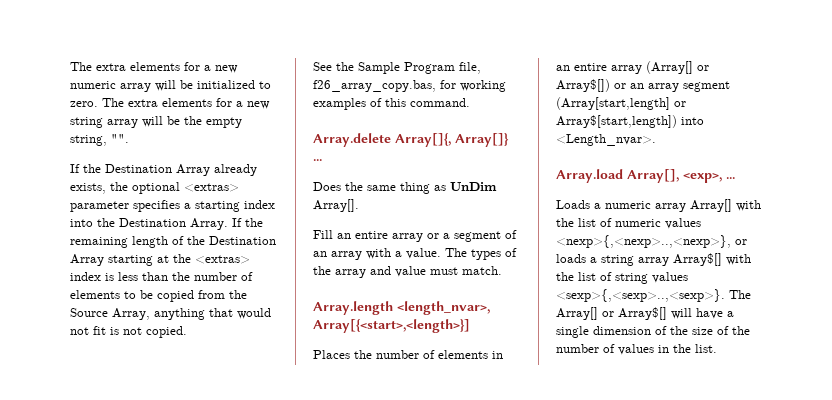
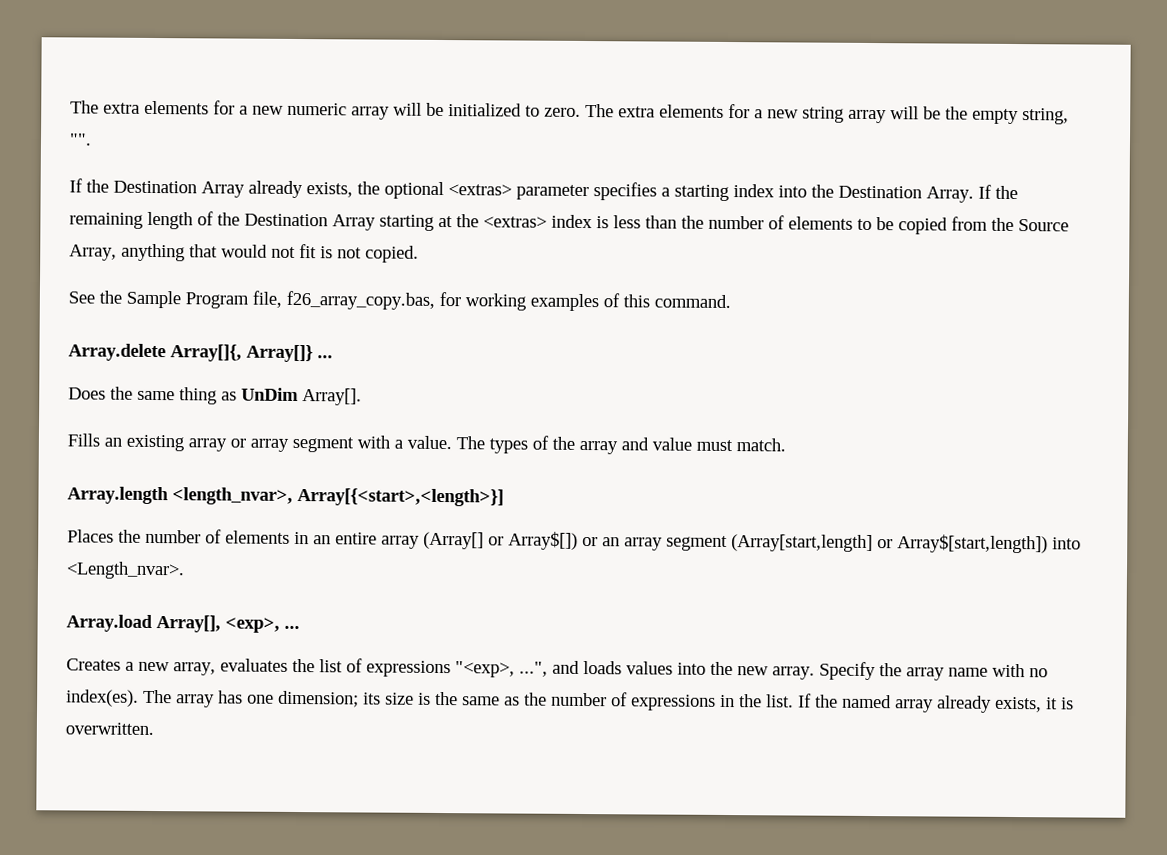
[313,230,517,242] [313,251,362,260] Fill an entire array or a segment of an array -> [67,433,354,453] Fills an existing array or array segment
[556,199,761,212] [556,218,701,229] [556,235,747,248] [556,253,751,266] [556,272,688,284] [556,289,751,302] [556,307,734,320] [556,326,750,338] [556,344,654,355] Loads a numeric array Array[] with the list of numeric values <nexp>{,<nexp>..,<nexp>}, or loads a string array Array$[] with the list of string values <sexp>{,<sexp>..,<sexp>}. The Array[] or Array$[] will have a single dimension of the size of the number of values -> [66,658,1048,681] [66,689,716,711] Creates a new array, evaluates the list of expressions "<exp>, ...", and loads values into the new array. Specify the array name with no index(es). The array has one dimension; its size is the same as the number of expressions
(717, 348) none -> [798,693,1074,713] [65,722,154,736] If the named array already exists, it is overwritten.

